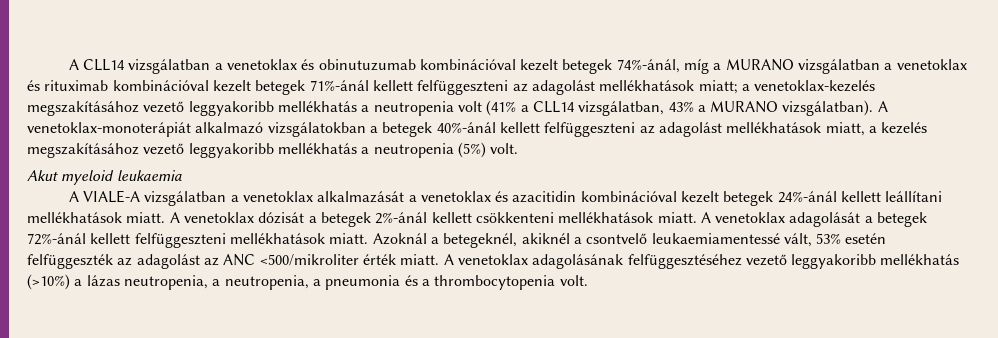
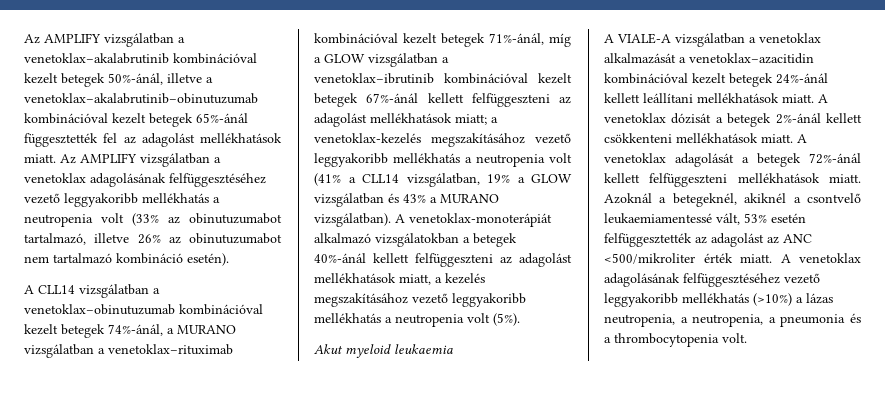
(68, 64) none -> [24,33,185,47] [24,53,257,64] [24,73,213,87] [24,93,258,104] [24,113,248,127] [24,133,282,147] [24,153,221,167] [24,173,266,187] [24,193,220,207] [24,213,282,227] [24,233,282,245] [24,253,229,266] Az AMPLIFY vizsgálatban a venetoklax–akalabrutinib kombinációval kezelt betegek 50%-ánál, illetve a venetoklax–akalabrutinib–obinutuzumab kombinációval kezelt betegek 65%-ánál függesztették fel az adagolást mellékhatások miatt. Az AMPLIFY vizsgálatban a venetoklax adagolásának felfüggesztéséhez vezető leggyakoribb mellékhatás a neutropenia volt (33% az obinutuzumabot tartalmazó, illetve 26% az obinutuzumabot nem tartalmazó kombináció esetén). //
[226,59,416,71] venetoklax és obinutuzumab -> [24,304,175,315] venetoklax–obinutuzumab
[684,59,710,74] míg -> (163, 330) none
[896,59,967,70] [27,80,369,95] venetoklax és rituximab kombinációval kezelt betegek 71%-ánál -> [108,344,233,355] [314,33,571,47] [314,53,449,67] [314,73,572,84] [314,93,419,107] venetoklax–rituximab kombinációval kezelt betegek 71%-ánál, míg a GLOW vizsgálatban a venetoklax–ibrutinib kombinációval kezelt betegek 67%-ánál
(665, 108) none -> [487,174,572,183] [314,193,399,207] 19% a GLOW vizsgálatban és
[457,142,519,158] (5%) volt. -> [467,313,520,326] volt (5%).
[420,191,577,203] venetoklax és azacitidin -> [689,53,814,64] venetoklax–azacitidin
[27,254,113,269] felfüggeszték -> [604,233,692,247] felfüggesztették

